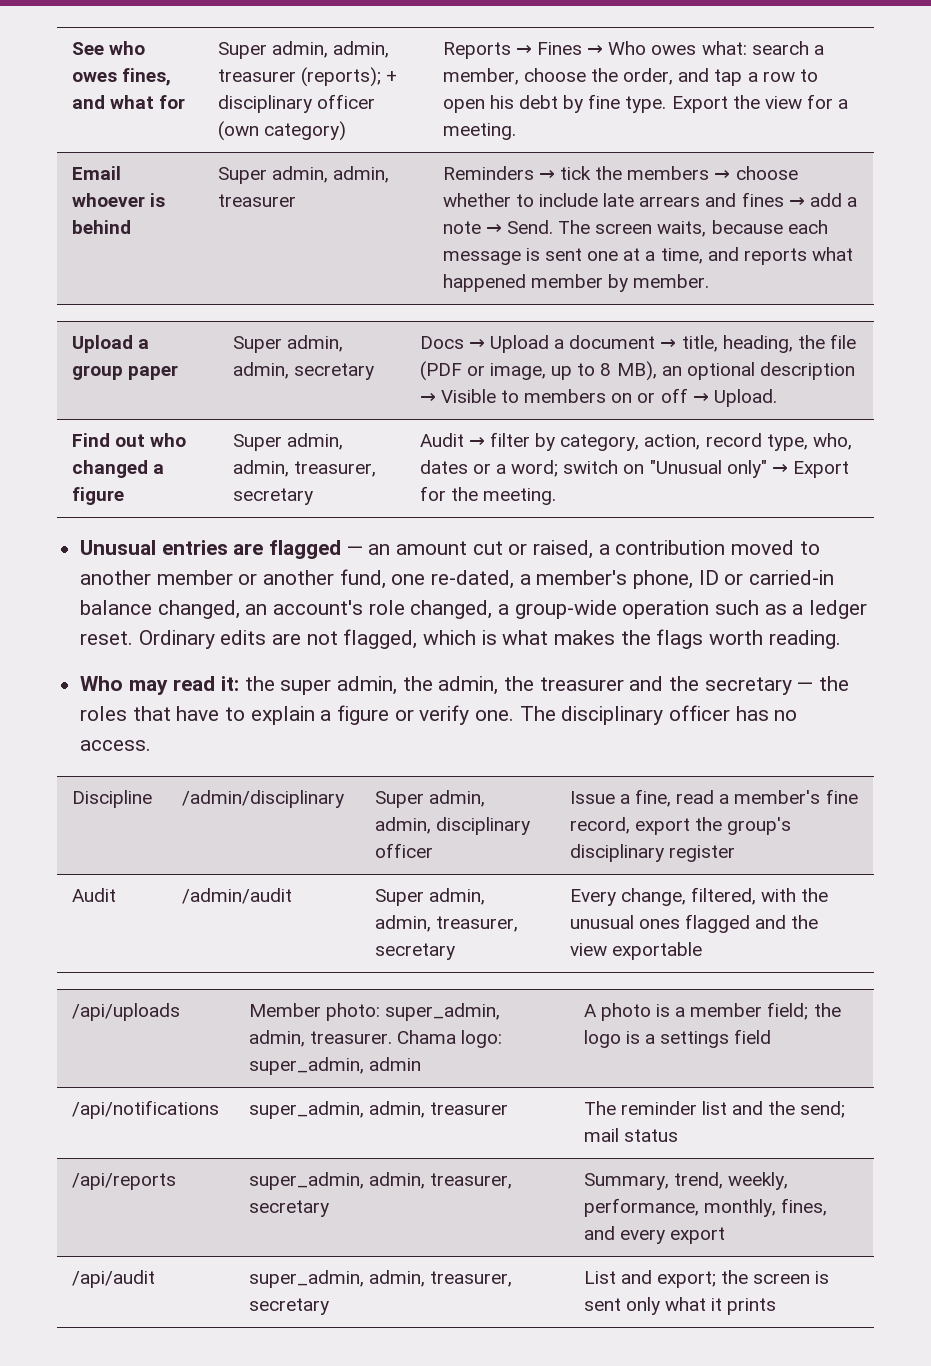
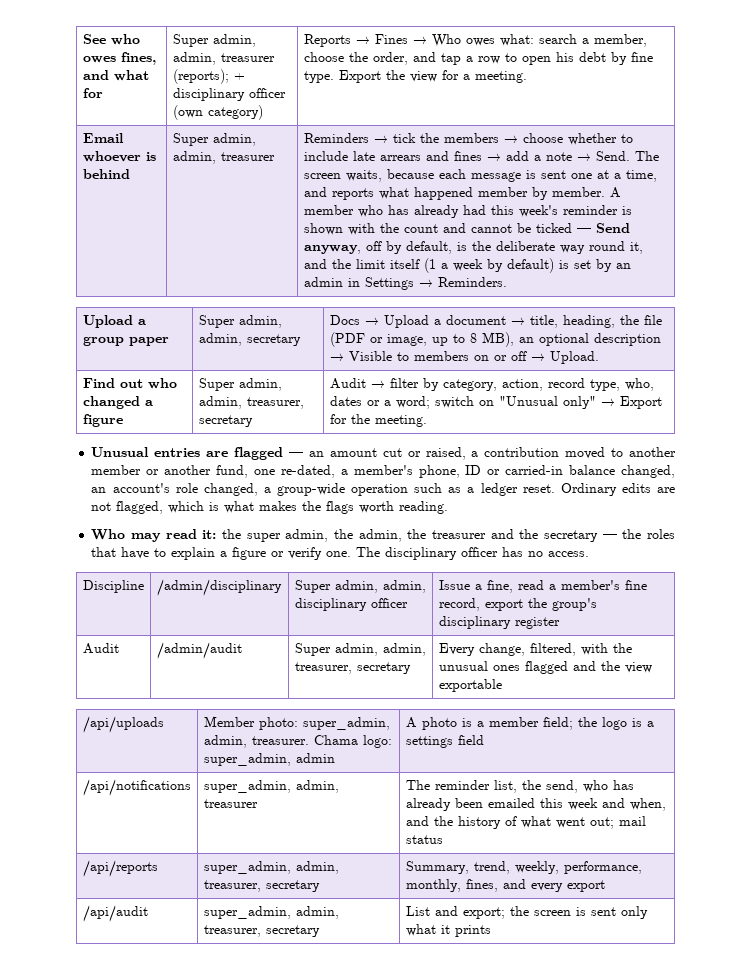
(710, 281) none -> [609,187,621,198] [303,205,632,218] [303,223,630,235] [303,241,643,254] [303,258,631,273] [303,277,507,290] A member who has already had this week's reminder is shown with the count and cannot be ticked — Send anyway, off by default, is the deliberate way round it, and the limit itself (1 a week by default) is set by an admin in Settings → Reminders.
[702,1101,846,1118] list and the send; -> [493,780,634,793] [405,798,666,811] [405,816,614,829] list, the send, who has already been emailed this week and when, and the history of what went out;

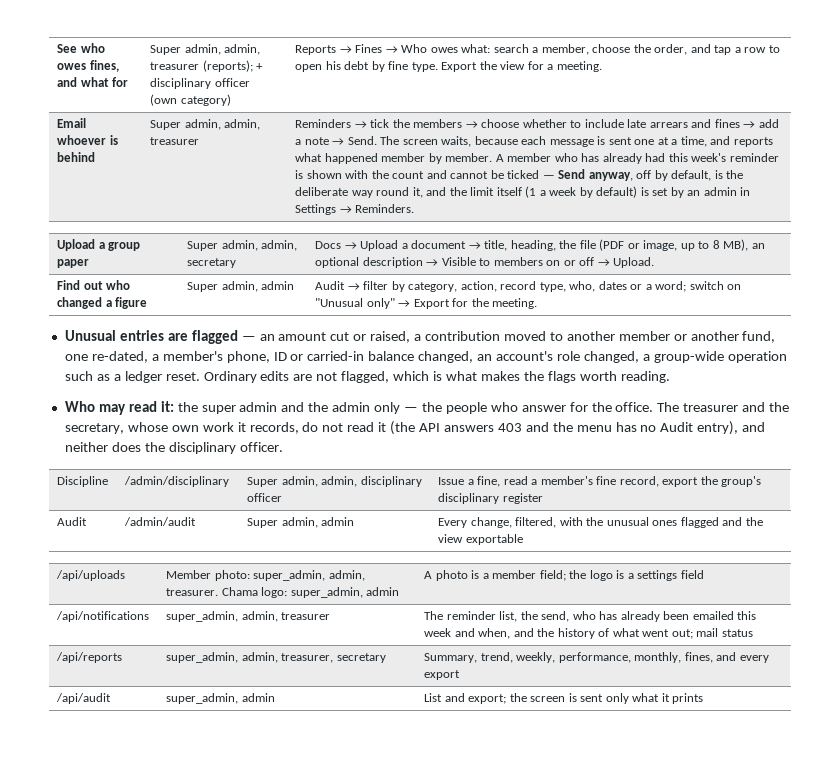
[198,396,304,409] [198,415,253,427] admin, treasurer, secretary -> [261,281,295,290] admin
[285,529,676,542] [91,547,590,560] admin, the admin, the treasurer and the secretary — the roles that have to explain a figure or verify one. The disciplinary officer has no access. -> [239,402,790,414] [64,421,766,435] [64,442,283,454] admin and the admin only — the people who answer for the office. The treasurer and the secretary, whose own work it records, do not read it (the API answers 403 and the menu has no Audit entry), and neither does the disciplinary officer.
[382,643,426,656] [294,662,411,674] admin, treasurer, secretary -> [321,517,355,526] admin
[295,906,339,919] [203,925,320,937] admin, treasurer, secretary -> [241,693,275,702] admin

